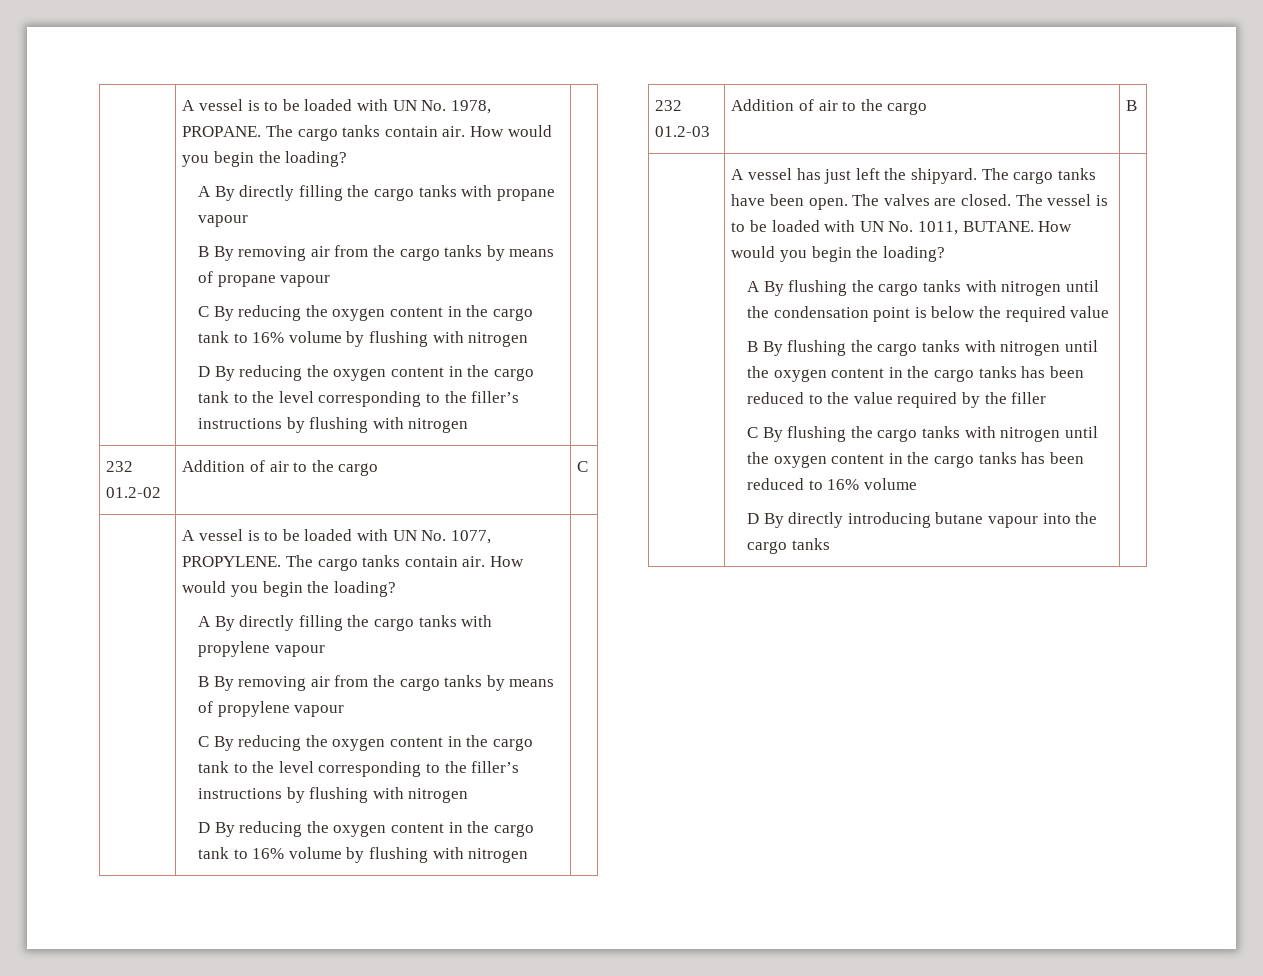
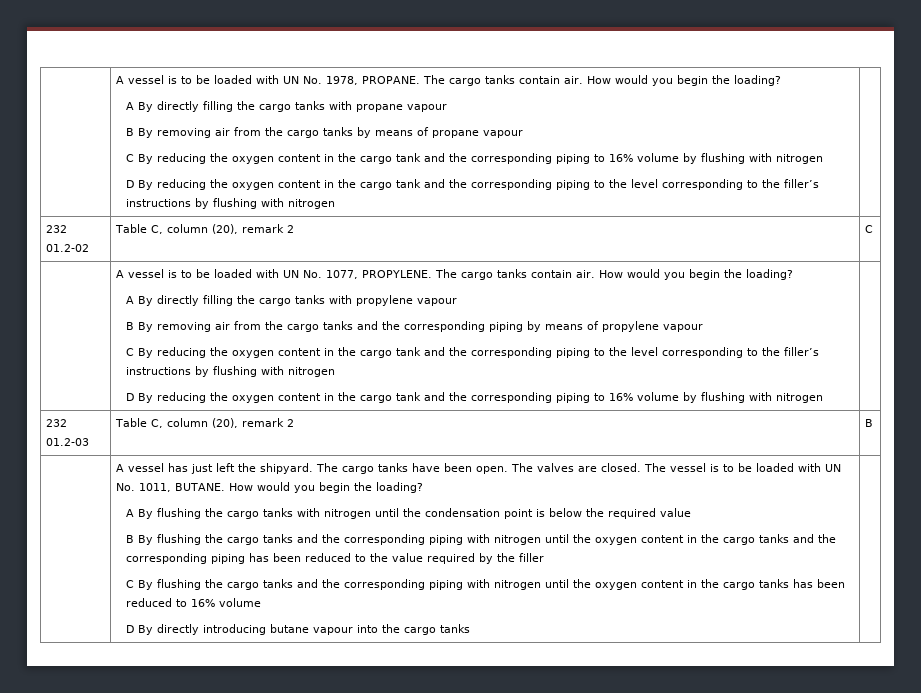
(229, 337) none -> [424,153,591,164] and the corresponding piping
(229, 397) none -> [424,179,591,190] and the corresponding piping
[182,460,379,476] Addition of air to the cargo -> [114,224,294,234] Table C, column (20), remark 2
(483, 681) none -> [357,321,524,332] and the corresponding piping
(229, 767) none -> [424,347,591,358] and the corresponding piping
(229, 853) none -> [424,392,591,403] and the corresponding piping
[731,99,928,115] Addition of air to the cargo -> [114,418,294,428] Table C, column (20), remark 2
(960, 346) none -> [297,534,464,545] and the corresponding piping
(1017, 372) none -> [793,534,837,543] [126,553,246,564] and the corresponding piping
(960, 432) none -> [297,579,464,590] and the corresponding piping

